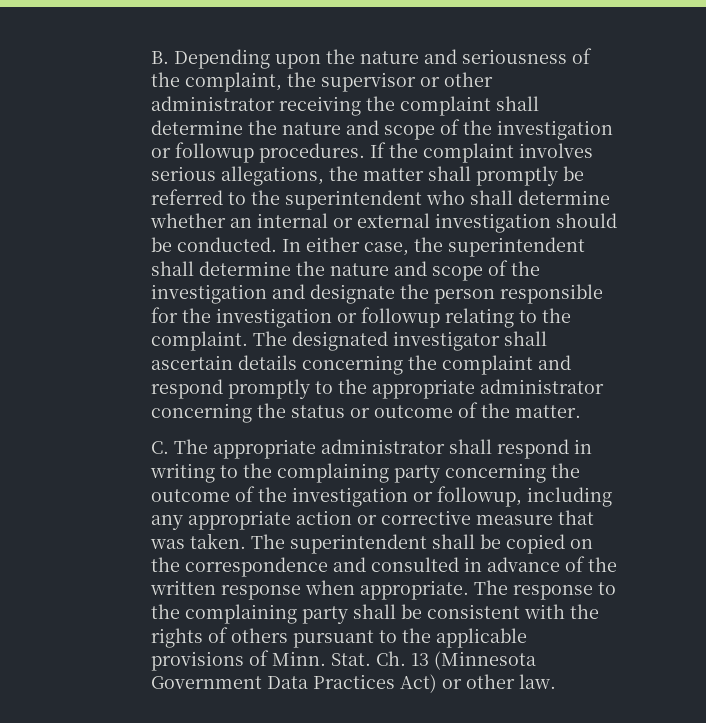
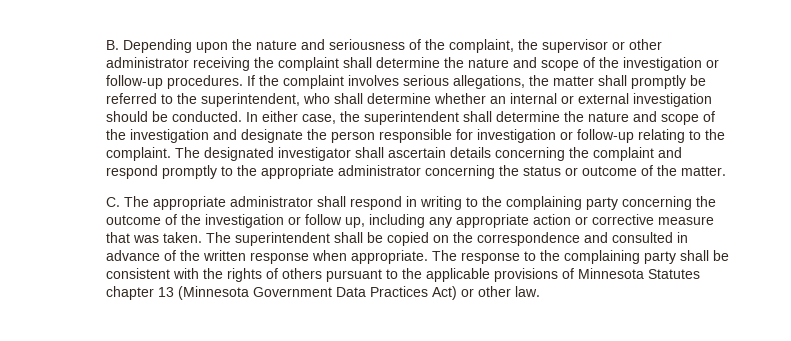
[174,142,254,163] followup -> [106,75,164,89] follow-up
[284,190,422,210] superintendent -> [201,93,301,107] superintendent,
[181,307,440,328] the investigation or followup -> [477,129,635,143] investigation or follow-up
[436,486,522,507] followup, -> [305,214,366,228] follow up,
[271,651,406,666] Minn. Stat. Ch. -> [578,268,701,279] [106,286,155,300] Minnesota Statutes chapter

